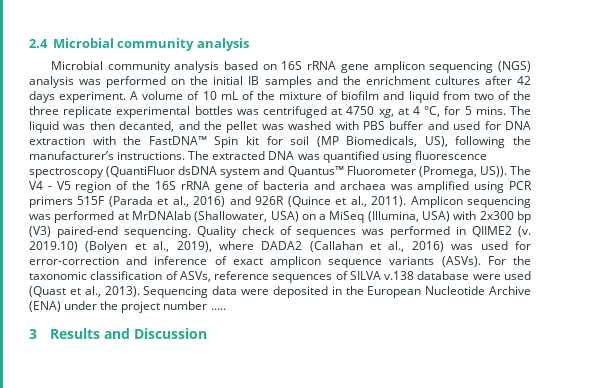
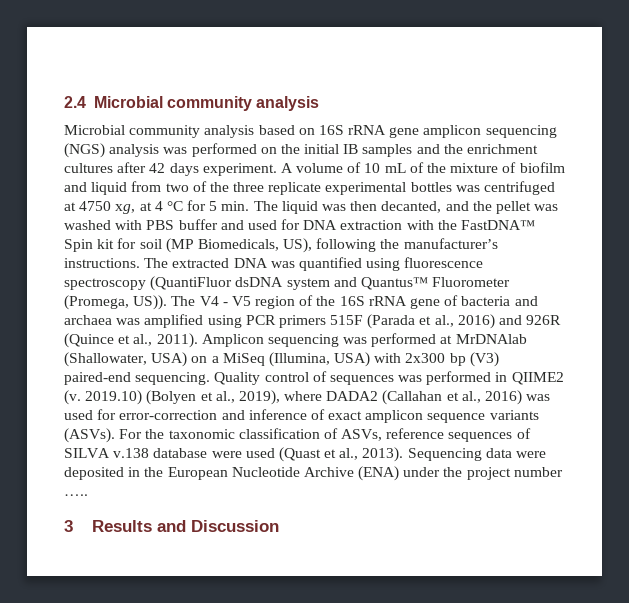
[424,106,441,117] °C, -> [166,201,183,211] °C
[475,106,506,115] mins. -> [221,201,250,211] min.
[241,226,275,235] check -> [264,372,309,382] control

